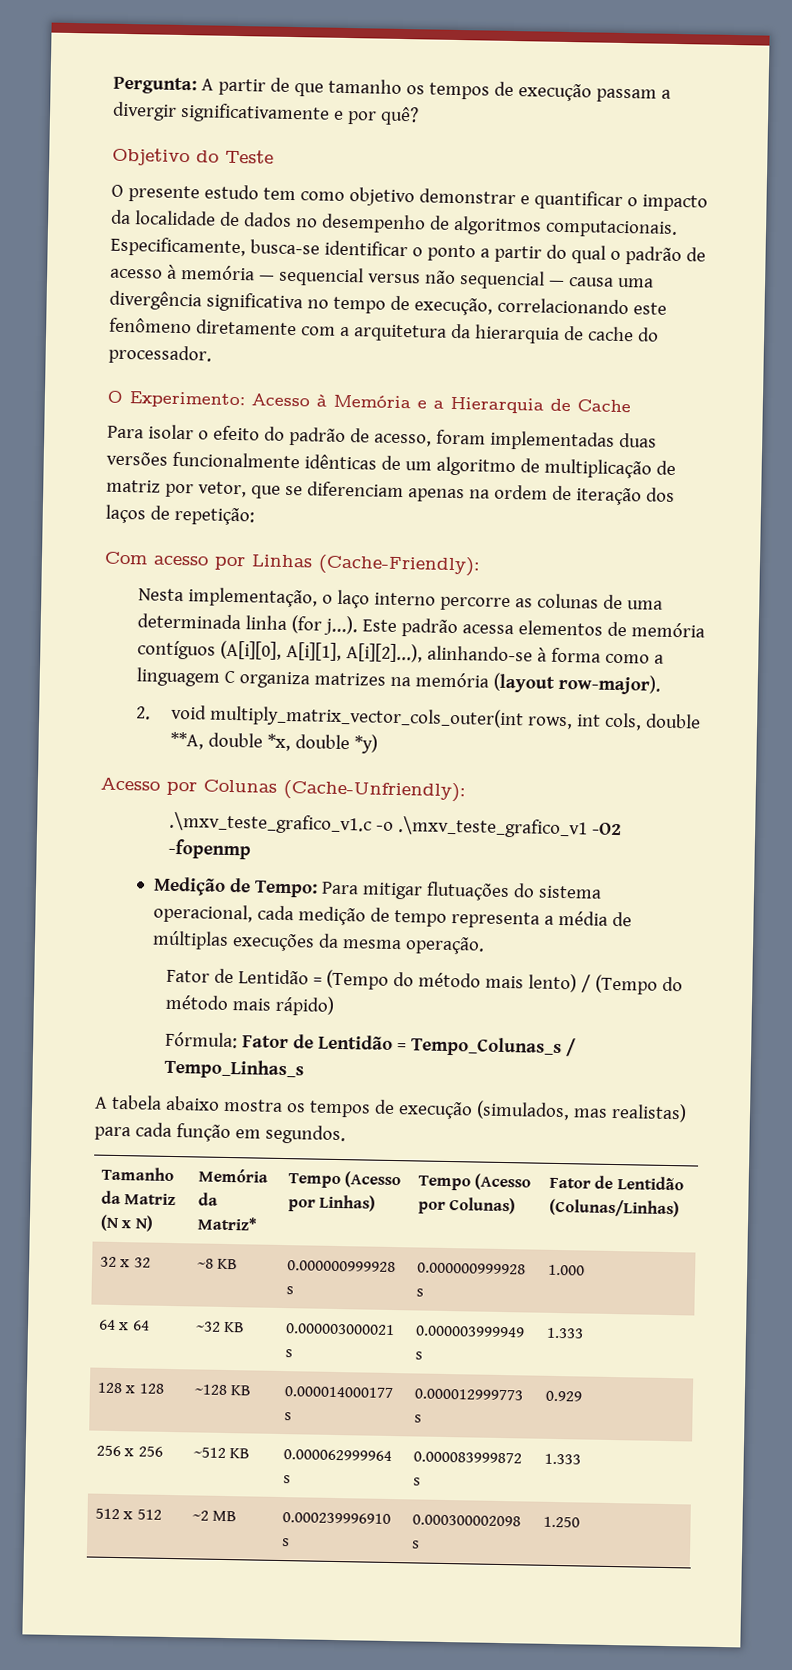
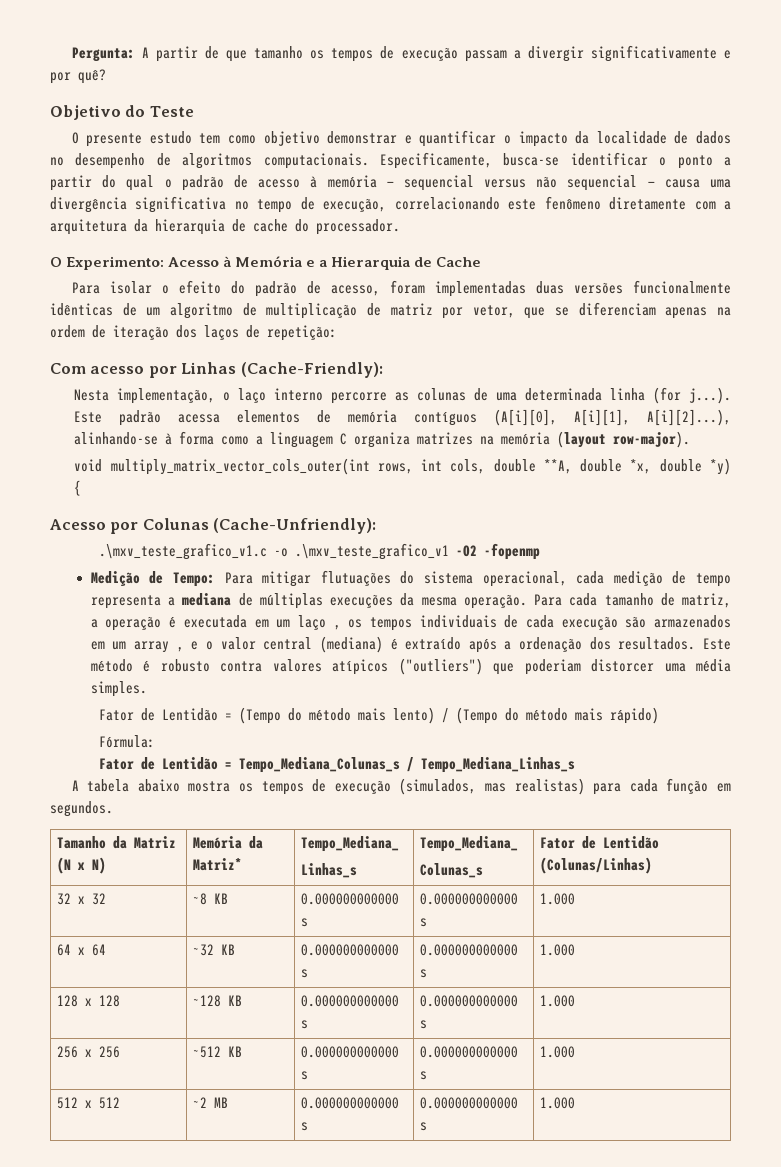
[136,706,152,720] 2. -> (691, 439) none
(378, 744) none -> [74,480,82,496] {
[557,910,608,926] média -> [182,593,232,606] mediana
(485, 945) none -> [534,593,732,608] [90,615,731,631] [90,636,731,653] [90,658,731,675] [90,681,147,697] Para cada tamanho de matriz, a operação é executada em um laço , os tempos individuais de cada execução são armazenados em um array , e o valor central (mediana) é extraído após a ordenação dos resultados. Este método é robusto contra valores atípicos ("outliers") que poderiam distorcer uma média simples.
[241,1034,576,1058] [163,1058,304,1080] Fator de Lentidão = Tempo_Colunas_s / Tempo_Linhas_s -> [98,757,575,773] // Fator de Lentidão = Tempo_Mediana_Colunas_s / Tempo_Mediana_Linhas_s
[287,1171,402,1189] [287,1194,377,1212] [417,1173,532,1191] [417,1197,517,1215] Tempo (Acesso por Linhas) | Tempo (Acesso por Colunas) -> [300,836,399,852] [300,863,357,878] [419,836,518,852] [419,863,483,878] Tempo_Mediana_ // Linhas_s | Tempo_Mediana_ // Colunas_s
[286,1260,396,1273] [285,1286,294,1295] [416,1262,526,1275] 0.000000999928 s | 0.000000999928 -> [300,893,399,905] [300,918,308,927] [419,893,518,905] 0.000000000000 s | 0.000000000000
[284,1323,395,1336] [284,1349,293,1358] [414,1325,525,1338] [414,1351,423,1360] [545,1327,584,1339] 0.000003000021 s | 0.000003999949 s | 1.333 -> [300,944,399,956] [300,969,308,978] [419,944,518,956] [419,969,427,978] [539,944,575,956] 0.000000000000 s | 0.000000000000 s | 1.000
[283,1386,393,1399] [283,1412,292,1421] [413,1388,523,1401] [413,1414,422,1423] [544,1390,582,1402] 0.000014000177 s | 0.000012999773 s | 0.929 -> [300,995,399,1007] [300,1020,308,1029] [419,995,518,1007] [419,1020,427,1029] [539,995,575,1007] 0.000000000000 s | 0.000000000000 s | 1.000
[282,1449,392,1462] [282,1475,291,1484] [412,1451,522,1464] [412,1477,421,1486] [543,1453,581,1465] 0.000062999964 s | 0.000083999872 s | 1.333 -> [300,1046,399,1058] [300,1071,308,1080] [419,1046,518,1058] [419,1071,427,1080] [539,1046,575,1058] 0.000000000000 s | 0.000000000000 s | 1.000
[281,1512,391,1525] [281,1538,290,1547] [411,1514,521,1527] [411,1540,420,1549] [542,1516,580,1528] 0.000239996910 s | 0.000300002098 s | 1.250 -> [300,1097,399,1109] [300,1122,308,1131] [419,1097,518,1109] [419,1122,427,1131] [539,1097,575,1109] 0.000000000000 s | 0.000000000000 s | 1.000

